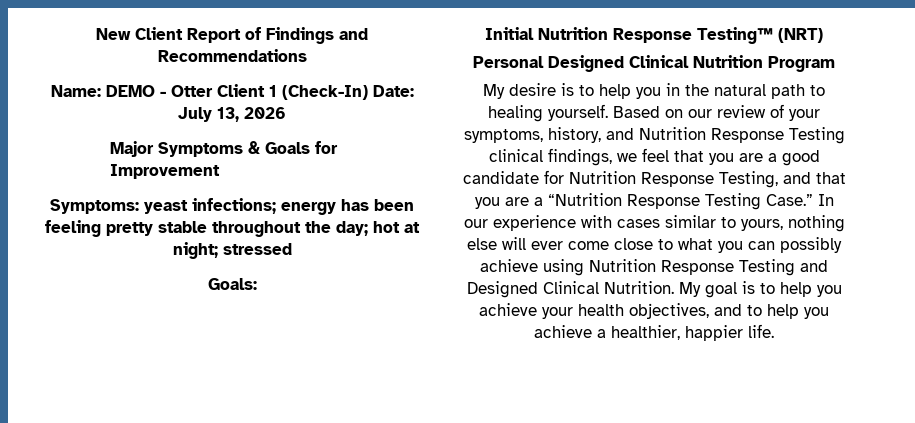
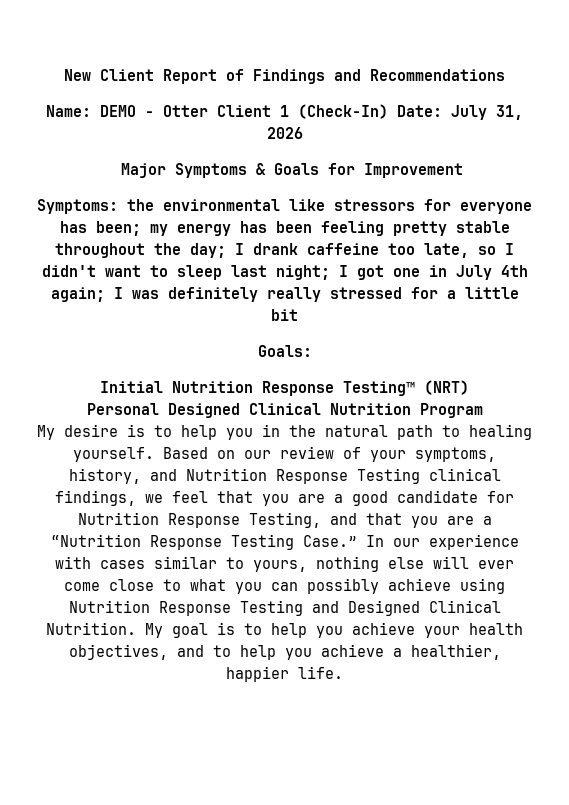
[217,107,239,122] 13, -> [496,105,523,120] 31,
[144,198,276,214] yeast infections; -> [127,199,532,214] [59,221,168,236] the environmental like stressors for everyone has been; my
[373,221,420,233] [172,242,292,259] hot at night; stressed -> [235,243,514,258] [41,265,528,280] [50,287,519,302] [271,309,298,321] I drank caffeine too late, so I didn't want to sleep last night; I got one in July 4th again; I was definitely really stressed for a little bit

